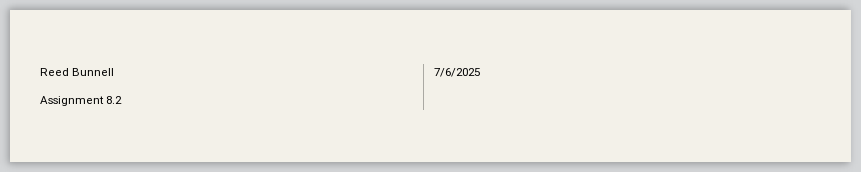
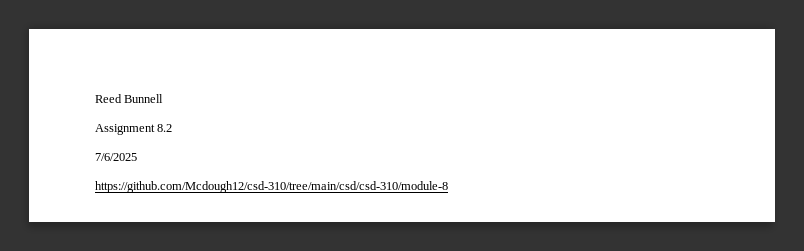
(480, 72) none -> [95,181,448,193] // https://github.com/Mcdough12/csd-310/tree/main/csd/csd-310/module-8

